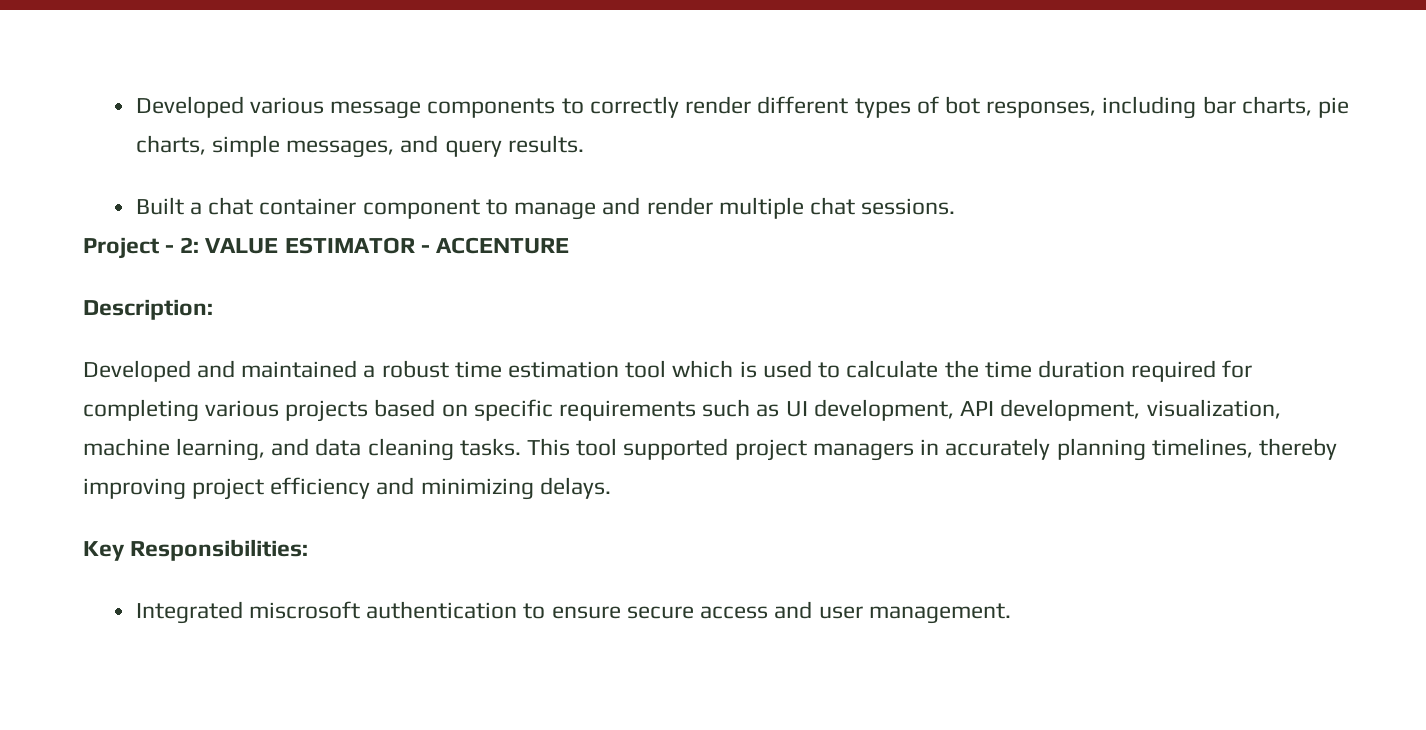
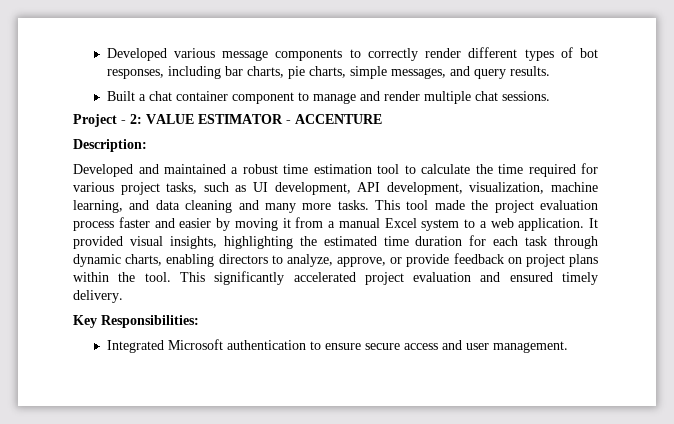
[672,360,812,378] which is used -> (400, 169) none
[1037,360,1125,378] duration -> (524, 169) none
[82,399,697,422] completing various projects based on specific requirements -> [73,182,198,195] various project tasks,
[459,438,1337,461] [82,477,611,500] tasks. This tool supported project managers in accurately planning timelines, thereby improving project efficiency and minimizing delays. -> [238,200,598,213] [73,217,598,231] [73,235,599,249] [73,253,598,267] [73,271,598,285] [73,290,124,303] and many more tasks. This tool made the project evaluation process faster and easier by moving it from a manual Excel system to a web application. It provided visual insights, highlighting the estimated time duration for each task through dynamic charts, enabling directors to analyze, approve, or provide feedback on project plans within the tool. This significantly accelerated project evaluation and ensured timely delivery.
[249,601,361,619] miscrosoft -> [167,339,223,350] Microsoft

